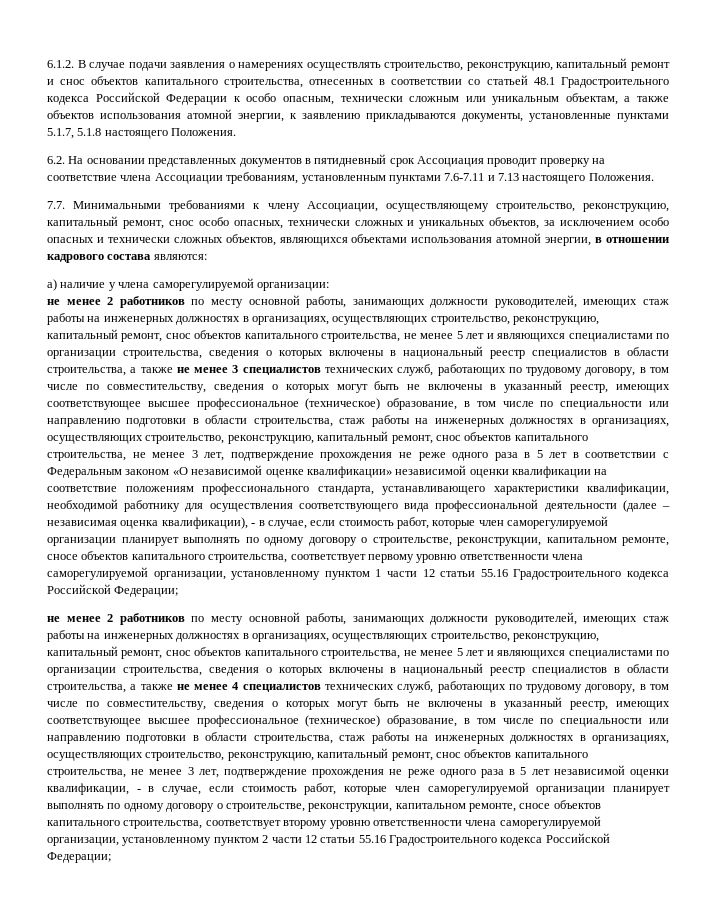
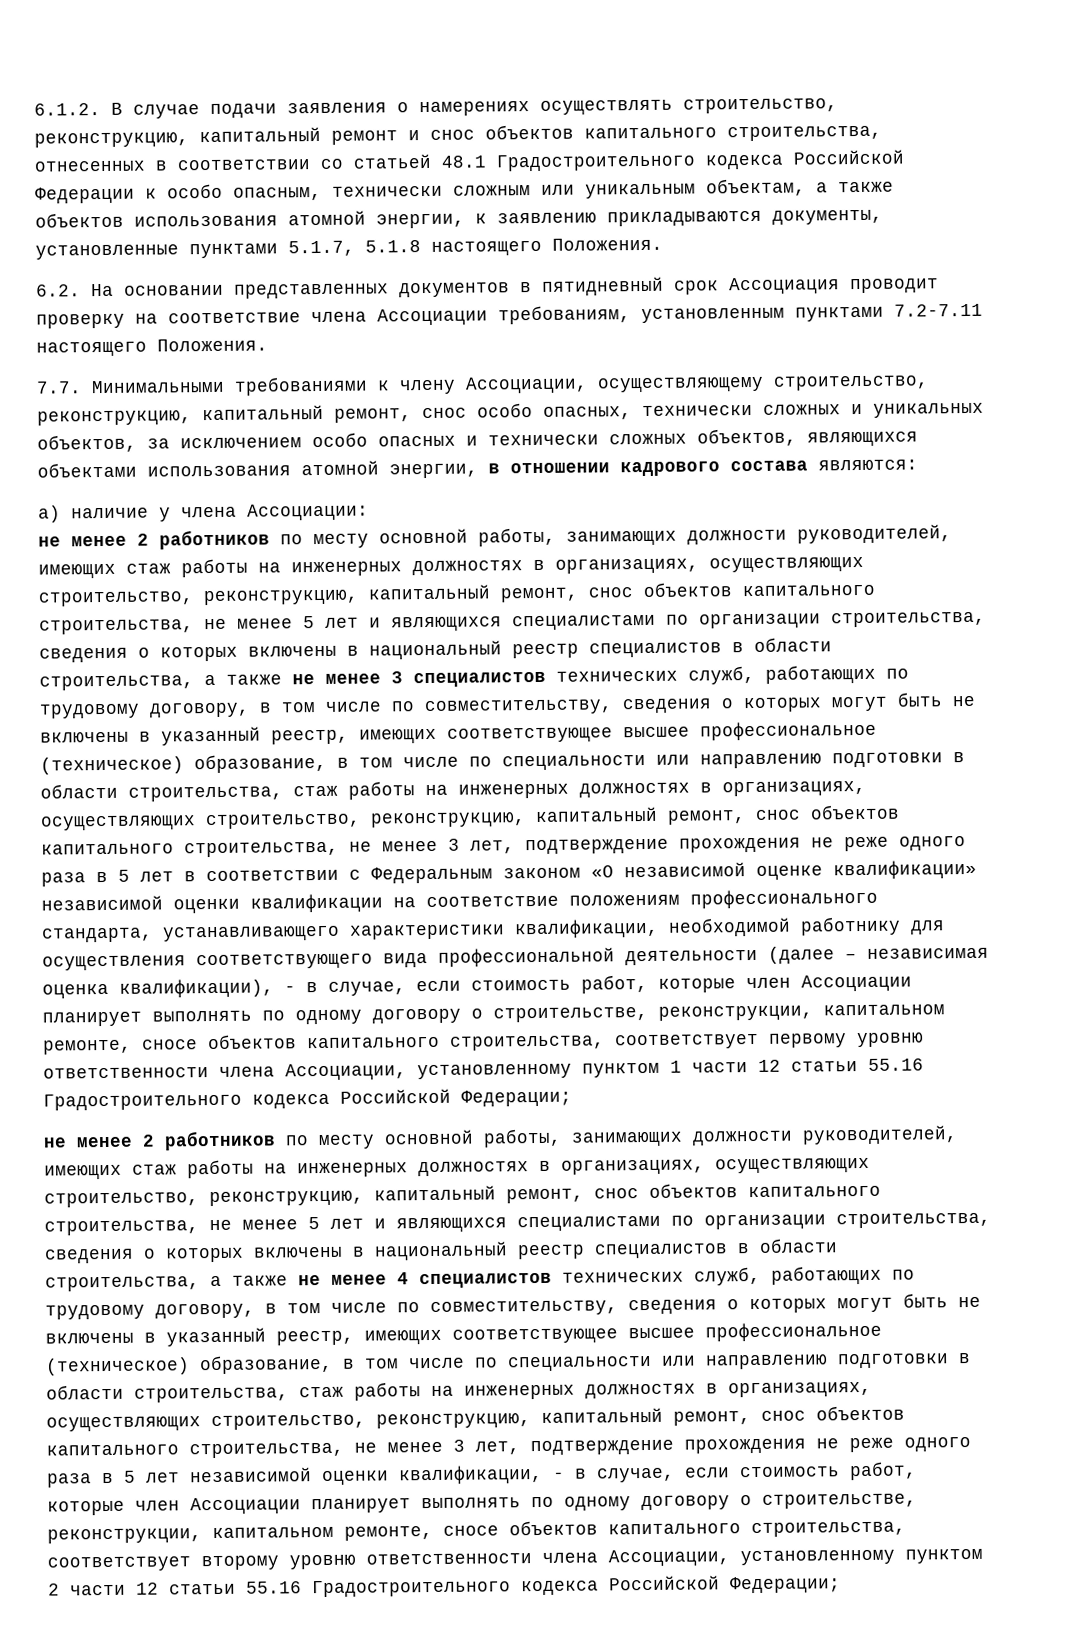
[444,173,519,181] 7.6-7.11 и 7.13 -> [894,303,983,317] 7.2-7.11
[152,278,329,291] саморегулируемой организации: -> [247,503,369,521] Ассоциации:
[507,516,609,529] [47,537,116,546] саморегулируемой организации -> [801,974,912,992] Ассоциации
[47,567,226,580] саморегулируемой организации, -> [285,1063,407,1081] Ассоциации,
[427,782,606,795] саморегулируемой организации -> [190,1497,301,1515] Ассоциации
[499,816,601,829] [47,837,119,846] саморегулируемой организации, -> [608,1549,730,1567] Ассоциации,

